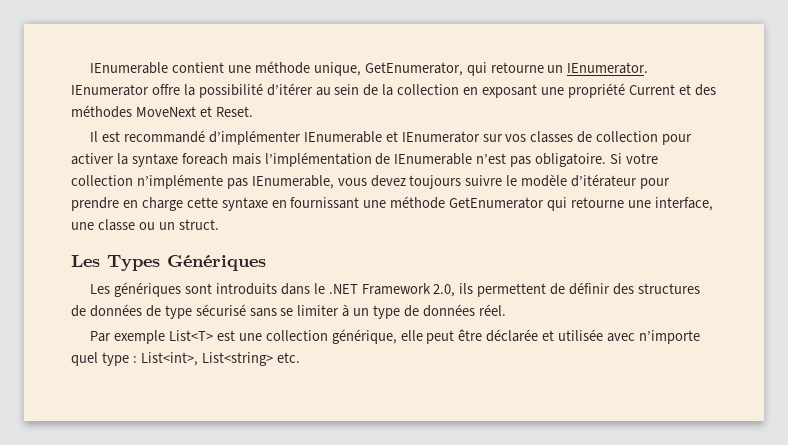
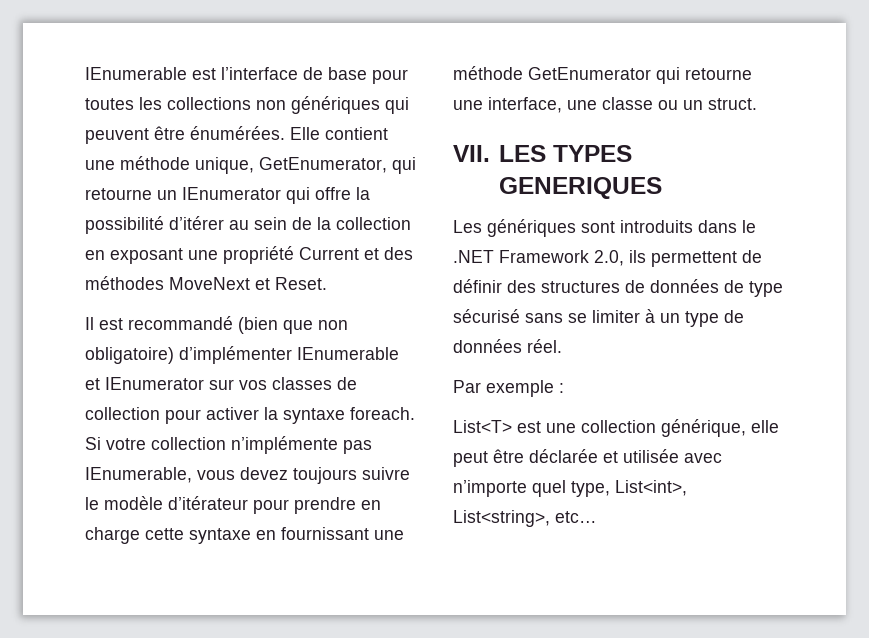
[90,62,169,74] IEnumerable -> [85,67,408,84] [85,96,409,114] [85,126,320,144] IEnumerable est l’interface de base pour toutes les collections non génériques qui peuvent être énumérées. Elle
[567,62,649,74] [71,84,149,96] IEnumerator. IEnumerator -> [182,187,310,204] IEnumerator qui
(205, 136) none -> [238,317,348,334] [85,347,174,364] (bien que non obligatoire)
[181,152,607,167] foreach mais l’implémentation de IEnumerable n’est pas obligatoire. -> [350,407,415,420] foreach.
[71,255,266,271] Les Types Génériques -> [453,145,632,162] [498,177,662,199] VII. LES TYPES GENERIQUES
(166, 337) none -> [559,383,564,393] : //
[101,352,300,366] type : List<int>, List<string> etc. -> [571,480,687,497] [453,510,597,527] type, List<int>, List<string>, etc…

